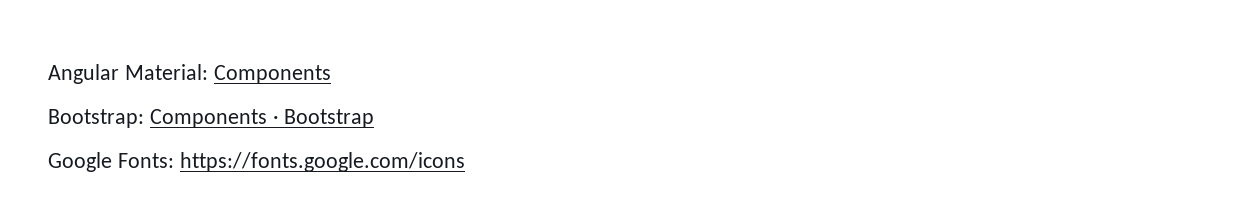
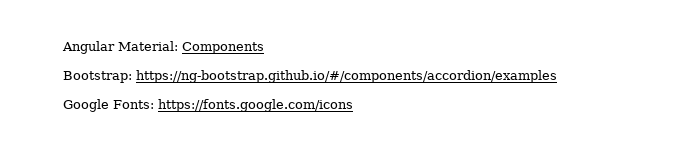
[149,109,375,128] Components · Bootstrap -> [136,70,557,83] https://ng-bootstrap.github.io/#/components/accordion/examples

